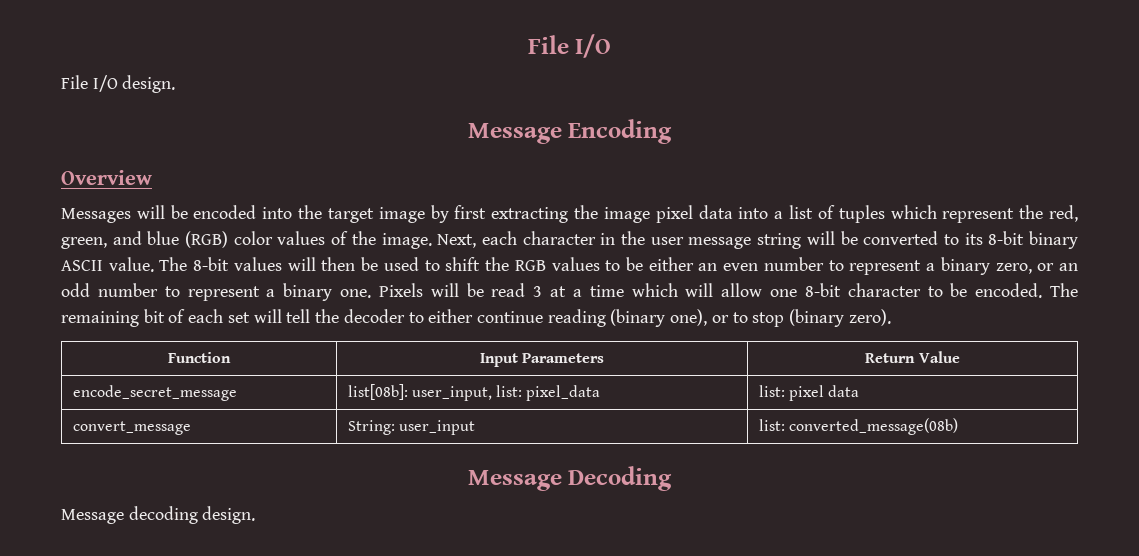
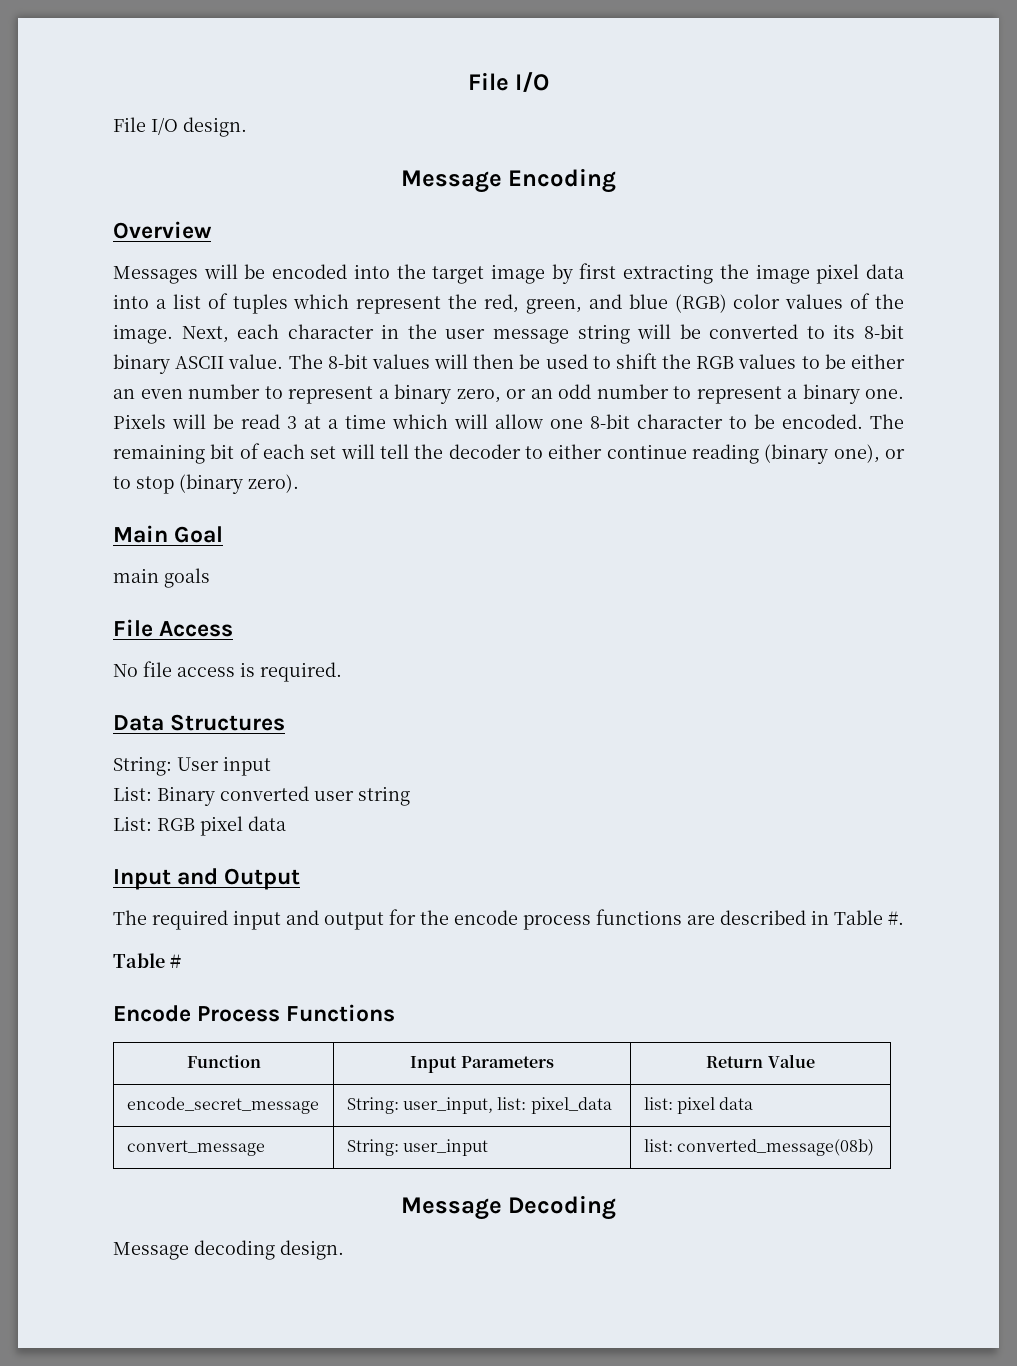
(891, 317) none -> [113,525,224,543] [113,568,210,588] [113,619,234,637] [113,661,342,682] [113,714,286,731] [113,756,271,776] [113,786,410,806] [113,816,286,836] [113,868,301,890] [113,909,904,930] [113,953,181,968] [113,1004,396,1022] // Main Goal // main goals // File Access // No file access is required. // Data Structures // String: User input // List: Binary converted user string // List: RGB pixel data // Input and Output // The required input and output for the encode process functions are described in Table #. // Table # // Encode Process Functions
[347,384,408,400] list[08b]: -> [346,1097,399,1114] String:

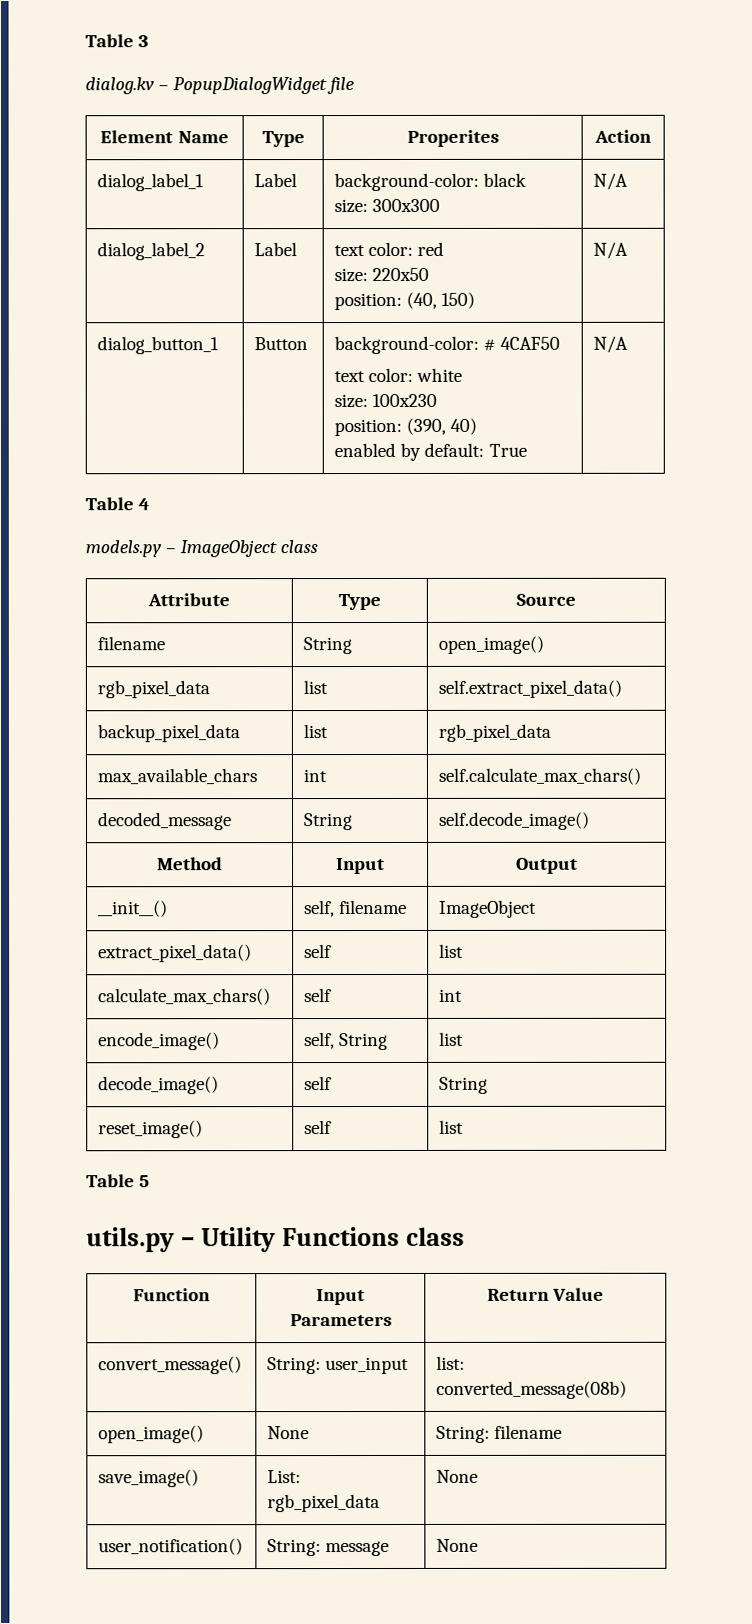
[467,72,550,92] [113,117,247,137] [400,168,617,193] [113,221,212,239] [113,263,904,284] [113,293,904,314] [113,324,904,344] [113,353,905,374] [113,384,904,404] [113,414,904,429] [113,443,905,464] [113,474,299,494] [113,525,224,543] [113,568,210,588] [113,619,234,637] [113,661,342,682] [113,714,286,731] [113,756,271,776] [113,786,410,806] [113,816,286,836] [113,868,301,890] [113,909,904,930] [113,953,181,968] [113,1005,281,1022] File I/O // File I/O design. // Message Encoding // Overview // Messages will be encoded into the target image by first extracting the image pixel data into a list of tuples which represent the red, green, and blue (RGB) color values of the image. Next, each character in the user message string will be converted to its 8-bit binary ASCII value. The 8-bit values will then be used to shift the RGB values to be either an even number to represent a binary zero, or an odd number to represent a binary one. Pixels will be read 3 at a time which will allow one 8-bit character to be encoded. The remaining bit of each set will tell the decoder to either continue reading (binary one), or to stop (binary zero). // Main Goal // main goals // File Access // No file access is required. // Data Structures // String: User input // List: Binary converted user string // List: RGB pixel data // Input and Output // The required input and output for the encode process functions are described in Table #. // Table # // Encode Process -> [85,34,150,48] [85,77,356,95] [100,130,229,144] [261,131,305,148] [406,129,499,147] [594,129,652,143] [97,173,205,192] [254,173,298,188] [334,172,528,192] [334,198,441,214] [593,172,629,190] [97,242,206,261] [254,242,298,257] [334,241,445,257] [334,267,430,283] [334,291,476,311] [593,241,629,259] [97,336,220,355] [254,337,309,351] [334,335,561,355] [334,367,463,383] [334,393,438,409] [334,417,478,437] [334,442,527,461] [593,335,629,353] [85,497,151,511] [85,540,319,558] [147,593,230,607] [338,593,381,611] [516,593,576,606] [97,636,166,651] [303,637,353,655] [438,635,545,654] [97,680,211,699] [303,680,329,695] [438,679,623,698] [97,724,241,743] [303,724,329,739] [438,723,552,742] [97,768,258,785] [303,769,328,783] [438,767,642,785] [98,812,233,831] [304,813,354,831] [438,811,591,830] [157,857,223,871] [336,857,385,875] [516,857,578,874] [98,900,169,918] [304,899,408,918] [439,899,538,918] [98,944,253,963] [304,944,333,959] [439,943,465,958] [98,988,272,1006] [304,988,333,1003] [439,988,464,1002] [98,1032,221,1051] [304,1032,389,1051] [439,1031,465,1046] [98,1076,220,1095] [304,1076,333,1091] [439,1076,489,1094] [98,1120,204,1139] [304,1120,333,1135] [439,1119,465,1134] [86,1174,151,1188] [86,1227,276,1253] Table 3 // dialog.kv – PopupDialogWidget file // Element Name | Type | Properites | Action // dialog_label_1 | Label | background-color: black // size: 300x300 | N/A // dialog_label_2 | Label | text color: red // size: 220x50 // position: (40, 150) | N/A // dialog_button_1 | Button | background-color: # 4CAF50 // text color: white // size: 100x230 // position: (390, 40) // enabled by default: True | N/A // Table 4 // models.py – ImageObject class // Attribute | Type | Source // filename | String | open_image() // rgb_pixel_data | list | self.extract_pixel_data() // backup_pixel_data | list | rgb_pixel_data // max_available_chars | int | self.calculate_max_chars() // decoded_message | String | self.decode_image() // Method | Input | Output // __init__() | self, filename | ImageObject // extract_pixel_data() | self | list // calculate_max_chars() | self | int // encode_image() | self, String | list // decode_image() | self | String // reset_image() | self | list // Table 5 // utils.py – Utility
(396, 1013) none -> [405,1226,465,1246] class
[126,1097,319,1114] [346,1097,612,1114] [643,1097,754,1114] [126,1140,265,1156] [346,1139,488,1156] [643,1139,874,1156] [400,1195,617,1220] [113,1240,344,1260] encode_secret_message | String: user_input, list: pixel_data | list: pixel data // convert_message | String: user_input | list: converted_message(08b) // Message Decoding // Message decoding design. -> [98,1356,243,1375] [267,1356,410,1375] [436,1355,466,1370] [436,1380,628,1399] [98,1425,205,1444] [267,1426,310,1440] [436,1424,563,1443] [98,1469,200,1488] [267,1470,302,1484] [267,1493,381,1513] [436,1469,479,1483] [98,1538,244,1556] [267,1539,390,1557] [436,1538,479,1552] convert_message() | String: user_input | list: converted_message(08b) // open_image() | None | String: filename // save_image() | List: rgb_pixel_data | None // user_notification() | String: message | None

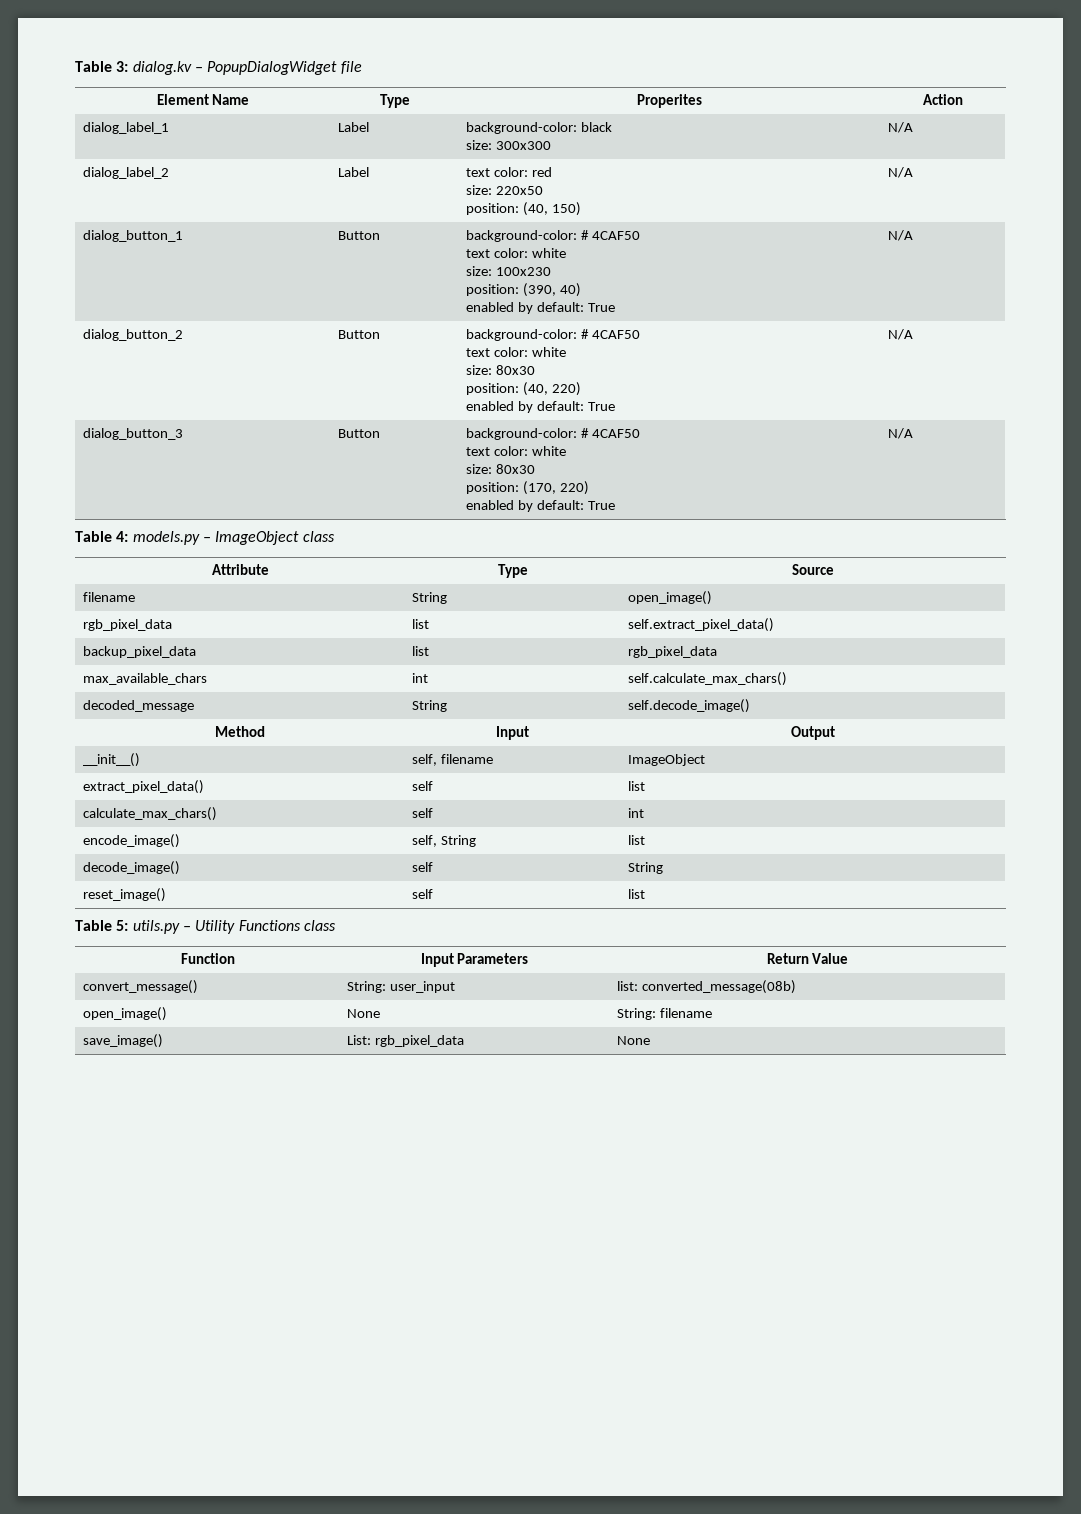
[85,34,150,48] Table 3 // -> [75,61,129,72] Table 3:
[85,497,151,511] // Table 4 // -> [82,329,183,341] [337,330,380,339] [465,329,640,341] [465,347,566,357] [465,365,535,375] [465,382,581,396] [465,401,615,413] [887,329,913,340] [82,428,183,440] [337,429,380,438] [465,428,640,440] [465,446,566,456] [465,464,535,474] [465,481,589,495] [465,500,615,512] [887,428,913,439] [75,531,129,542] // dialog_button_2 | Button | background-color: # 4CAF50 // text color: white // size: 80x30 // position: (40, 220) // enabled by default: True | N/A // dialog_button_3 | Button | background-color: # 4CAF50 // text color: white // size: 80x30 // position: (170, 220) // enabled by default: True | N/A // Table 4:
[139,1175,151,1188] 5 // -> [116,920,129,931] 5:
[98,1538,244,1556] [267,1539,390,1557] [436,1538,479,1552] // user_notification() | String: message | None -> (650, 1040) none

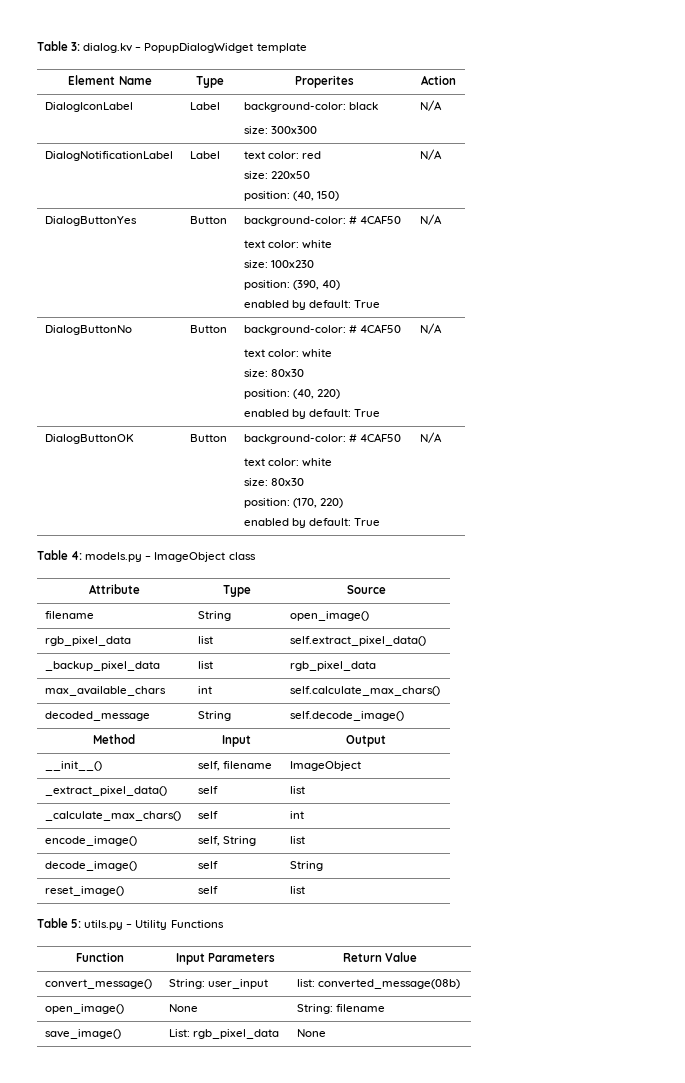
[340,61,362,74] file -> [256,43,307,53] template
[82,122,169,134] dialog_label_1 -> [45,102,134,112] DialogIconLabel
[82,167,169,179] dialog_label_2 -> [45,151,174,161] DialogNotificationLabel
[82,230,183,242] dialog_button_1 -> [45,216,138,226] DialogButtonYes
[82,329,183,341] dialog_button_2 -> [45,325,133,335] DialogButtonNo
[82,428,183,440] dialog_button_3 -> [45,434,135,444] DialogButtonOK
[82,646,196,658] backup_pixel_data -> [45,661,161,671] _backup_pixel_data
[82,780,204,794] [411,781,433,791] [627,781,645,791] [82,807,217,821] extract_pixel_data() | self | list // calculate_max_chars() -> [45,786,168,796] [198,786,219,794] [290,786,306,794] [45,811,182,821] _extract_pixel_data() | self | list // _calculate_max_chars()
[303,920,336,931] class -> (224, 924) none

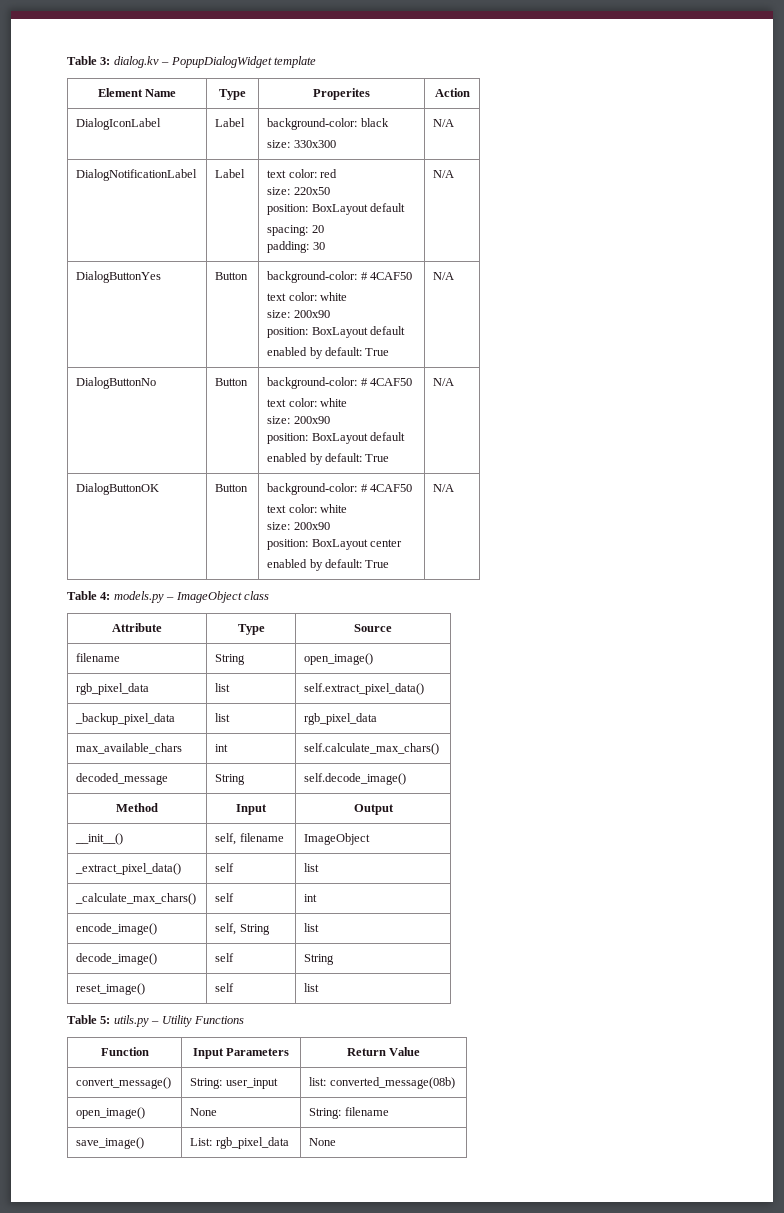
[271,126,318,134] 300x300 -> [293,140,336,148] 330x300
[293,191,340,201] (40, 150) -> [311,203,406,215] [267,225,324,236] [267,241,325,253] BoxLayout default // spacing: 20 // padding: 30
[271,260,315,268] [244,280,341,290] 100x230 // position: (390, 40) -> [293,310,330,318] [267,326,406,338] 200x90 // position: BoxLayout default
[271,369,305,377] [244,389,341,399] 80x30 // position: (40, 220) -> [293,416,330,424] [267,432,406,444] 200x90 // position: BoxLayout default
[271,478,305,486] [244,498,344,508] 80x30 // position: (170, 220) -> [293,522,330,530] [267,539,403,550] 200x90 // position: BoxLayout center

